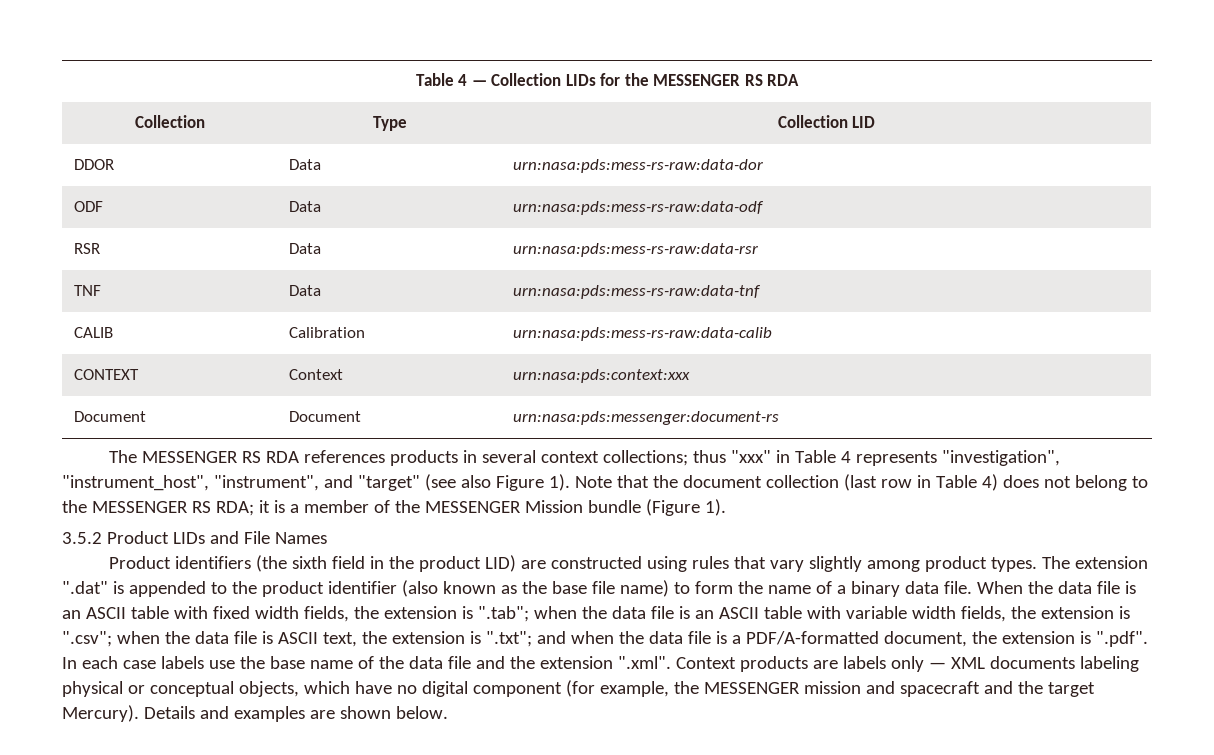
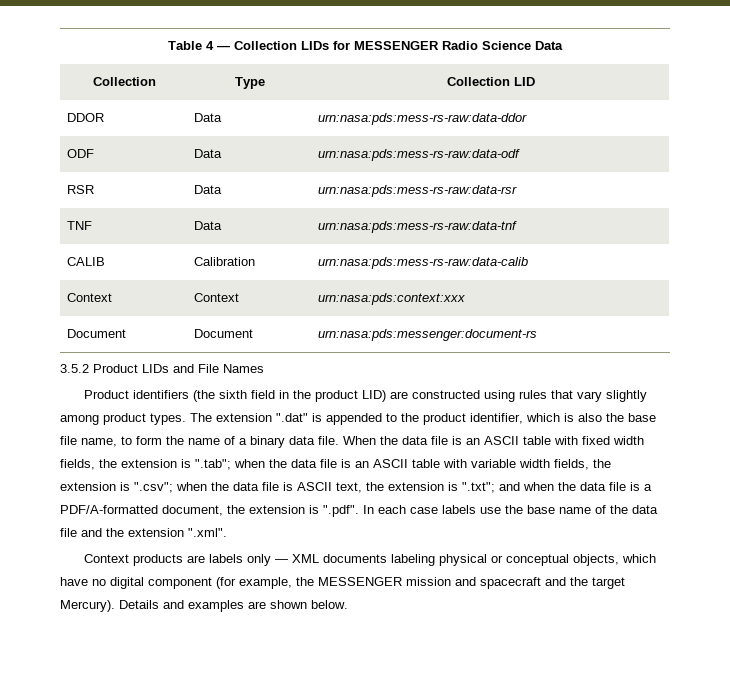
[624,73,800,86] the MESSENGER RS RDA -> [354,41,563,50] MESSENGER Radio Science Data
[512,159,763,173] urn:nasa:pds:mess-rs-raw:data-dor -> [317,113,527,125] urn:nasa:pds:mess-rs-raw:data-ddor
[73,369,139,380] CONTEXT -> [66,293,112,302] Context
[109,450,1061,466] [62,474,1148,491] [62,499,726,516] // The MESSENGER RS RDA references products in several context collections; thus "xxx" in Table 4 represents "investigation", "instrument_host", "instrument", and "target" (see also Figure 1). Note that the document collection (last row in Table 4) does not belong to the MESSENGER RS RDA; it is a member of the MESSENGER Mission bundle (Figure 1). -> (537, 335) none
[327,580,517,597] identifier (also known as -> [470,413,602,424] identifier, which is also
[619,580,669,597] name) -> [81,438,117,447] name,
(671, 662) none -> (227, 532) //

